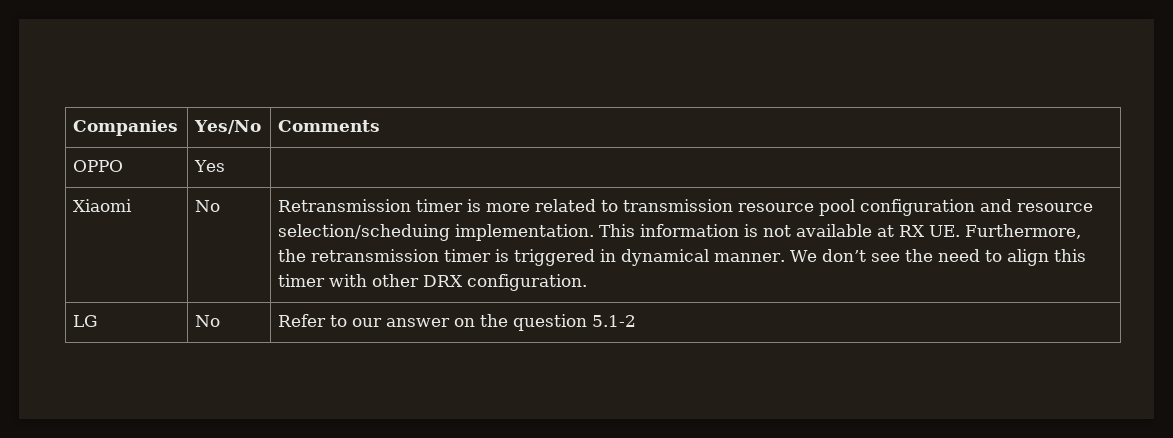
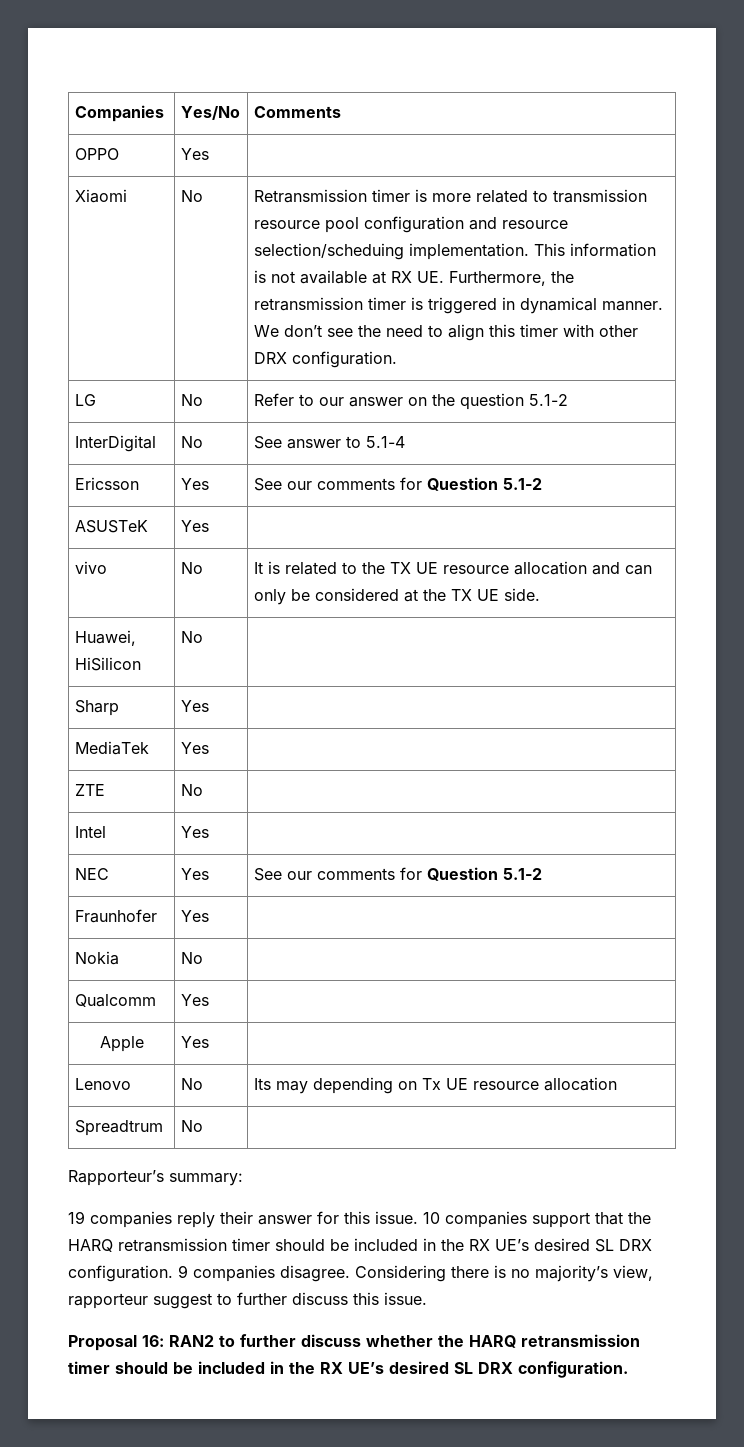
(637, 321) none -> [74,435,156,452] [180,436,203,448] [253,436,405,449] [74,477,139,490] [180,478,209,490] [253,477,542,491] [74,520,148,533] [180,520,209,532] [74,561,107,574] [180,562,203,574] [253,561,652,575] [253,588,540,605] [74,630,136,646] [74,657,141,671] [180,631,203,643] [74,700,119,716] [180,700,209,712] [74,741,149,755] [180,742,209,754] [74,784,105,796] [180,784,203,796] [74,826,106,838] [180,826,209,838] [74,868,109,880] [180,868,209,880] [253,867,542,881] [74,909,157,923] [180,910,209,922] [74,951,119,965] [180,952,203,964] [74,994,156,1007] [180,994,209,1006] [99,1036,144,1052] [180,1036,209,1048] [74,1078,131,1090] [180,1078,203,1090] [253,1077,617,1094] [74,1120,163,1136] [180,1120,203,1132] [68,1170,243,1186] [68,1211,651,1228] [68,1238,652,1252] [68,1265,653,1282] [68,1292,427,1309] [68,1334,640,1351] [68,1361,628,1378] // InterDigital | No | See answer to 5.1-4 // Ericsson | Yes | See our comments for Question 5.1-2 // ASUSTeK | Yes | // vivo | No | It is related to the TX UE resource allocation and can only be considered at the TX UE side. // Huawei, HiSilicon | No | // Sharp | Yes | // MediaTek | Yes | // ZTE | No | // Intel | Yes | // NEC | Yes | See our comments for Question 5.1-2 // Fraunhofer | Yes | // Nokia | No | // Qualcomm | Yes | // Apple | Yes | // Lenovo | No | Its may depending on Tx UE resource allocation // Spreadtrum | No | // Rapporteur’s summary: // 19 companies reply their answer for this issue. 10 companies support that the HARQ retransmission timer should be included in the RX UE’s desired SL DRX configuration. 9 companies disagree. Considering there is no majority’s view, rapporteur suggest to further discuss this issue. // Proposal 16: RAN2 to further discuss whether the HARQ retransmission timer should be included in the RX UE’s desired SL DRX configuration.

